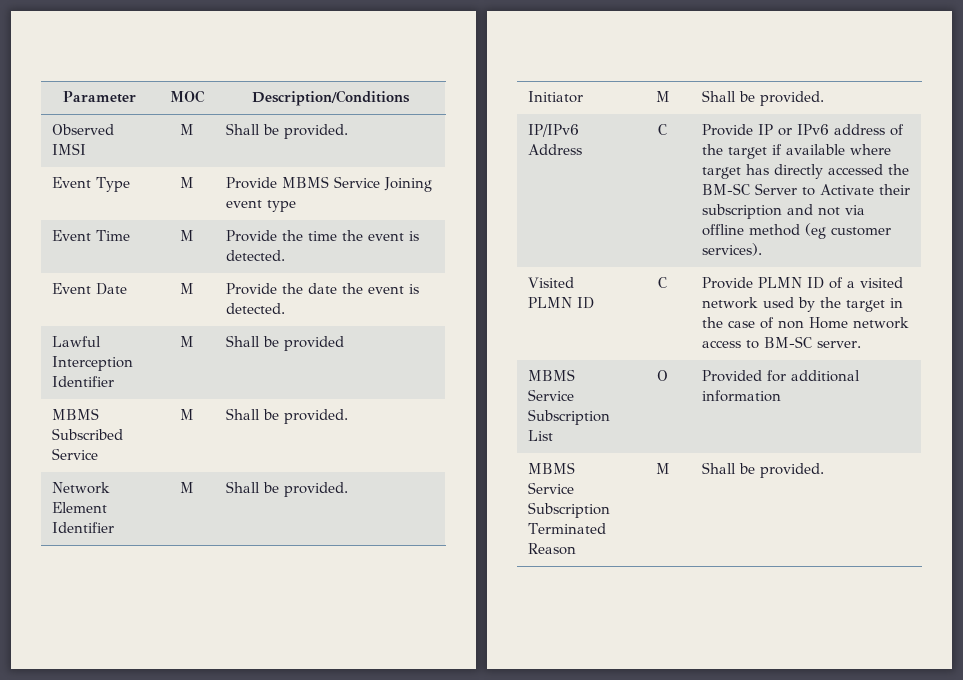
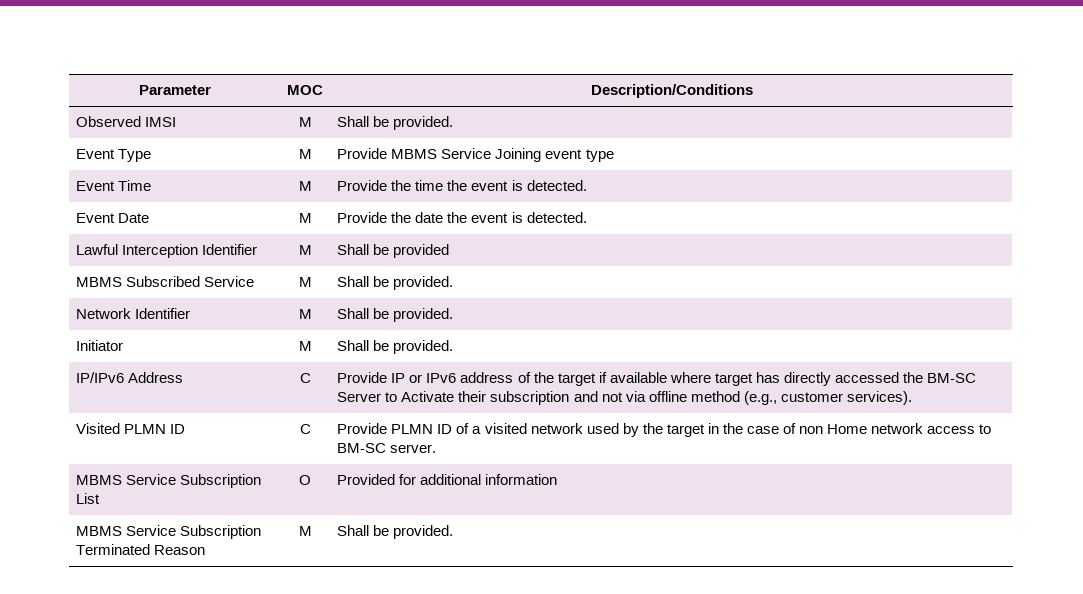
[52,502,108,513] Element -> (132, 313) none
[805,223,827,239] (eg -> [743,391,777,405] (e.g.,

